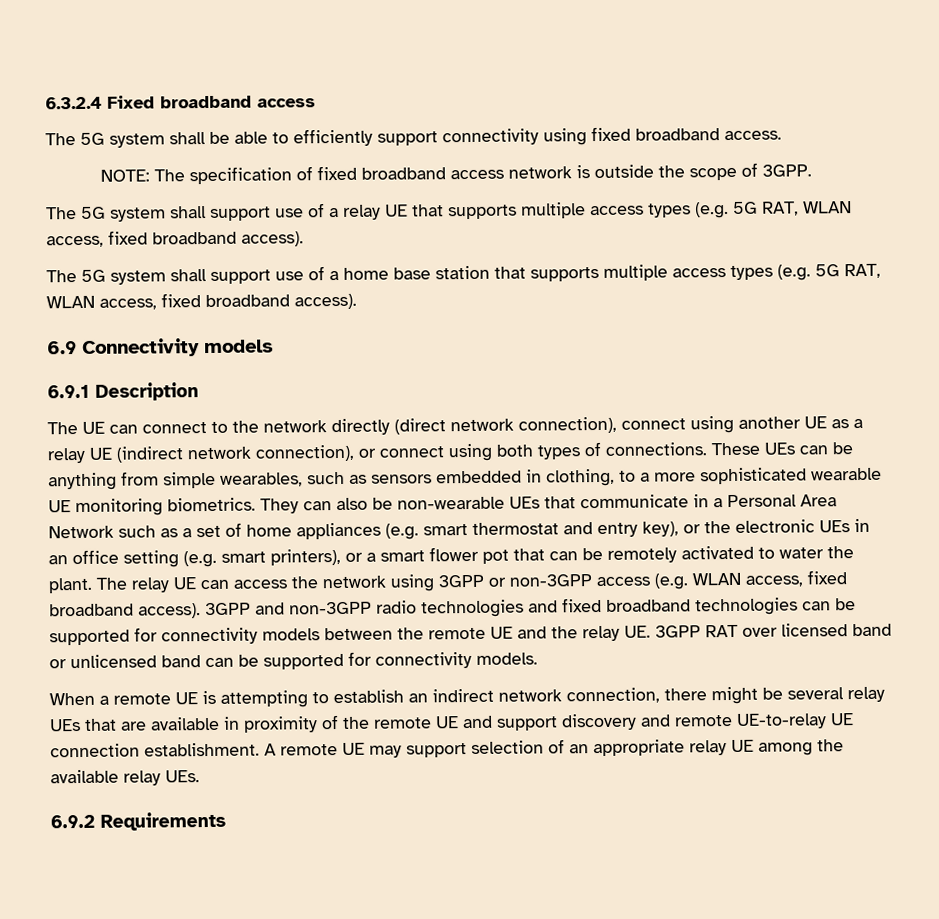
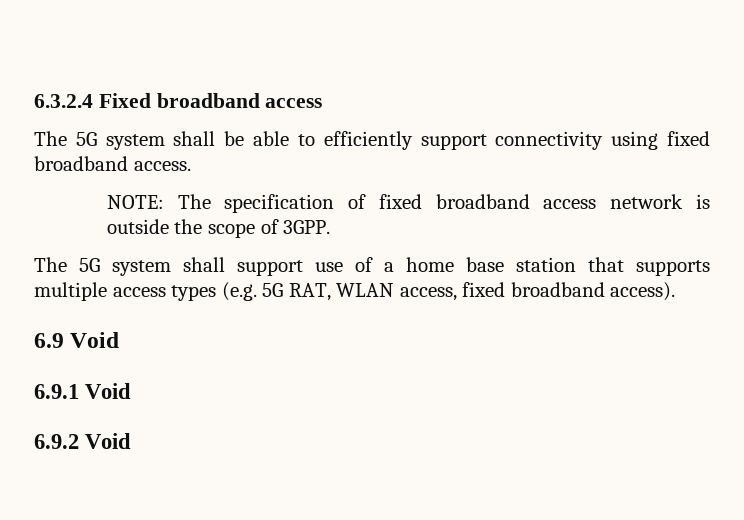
[46,201,852,222] [46,230,304,248] // The 5G system shall support use of a relay UE that supports multiple access types (e.g. 5G RAT, WLAN access, fixed broadband access). -> (331, 227) none
[82,338,274,357] Connectivity models -> [70,332,120,348] Void
[95,382,199,401] [47,415,863,436] [47,441,853,464] [48,467,882,491] [48,494,837,517] [48,518,870,540] [48,545,854,568] [48,570,847,594] [49,597,856,619] [49,623,892,646] [49,651,538,670] [49,686,885,708] [49,713,854,733] [50,739,844,758] [50,769,200,786] Description // The UE can connect to the network directly (direct network connection), connect using another UE as a relay UE (indirect network connection), or connect using both types of connections. These UEs can be anything from simple wearables, such as sensors embedded in clothing, to a more sophisticated wearable UE monitoring biometrics. They can also be non-wearable UEs that communicate in a Personal Area Network such as a set of home appliances (e.g. smart thermostat and entry key), or the electronic UEs in an office setting (e.g. smart printers), or a smart flower pot that can be remotely activated to water the plant. The relay UE can access the network using 3GPP or non-3GPP access (e.g. WLAN access, fixed broadband access). 3GPP and non-3GPP radio technologies and fixed broadband technologies can be supported for connectivity models between the remote UE and the relay UE. 3GPP RAT over licensed band or unlicensed band can be supported for connectivity models. // When a remote UE is attempting to establish an indirect network connection, there might be several relay UEs that are available in proximity of the remote UE and support discovery and remote UE-to-relay UE connection establishment. A remote UE may support selection of an appropriate relay UE among the available relay UEs. -> [85,383,132,399] Void
[100,811,226,831] Requirements -> [85,433,132,449] Void

